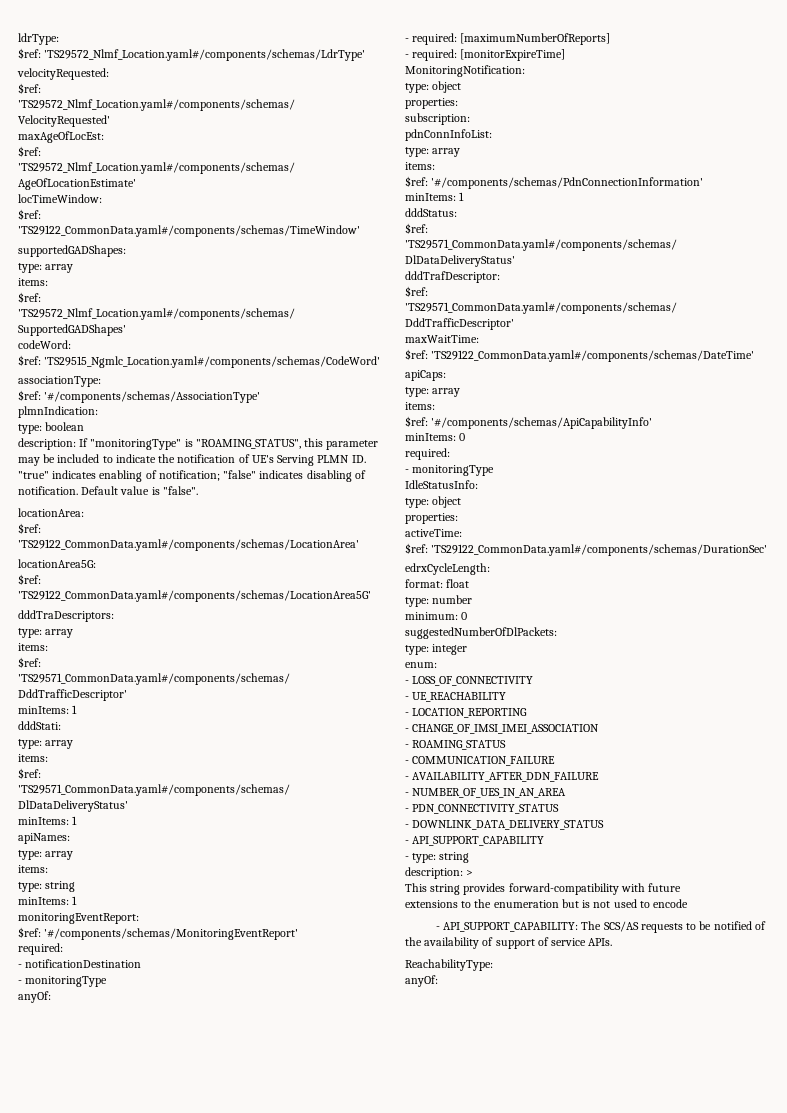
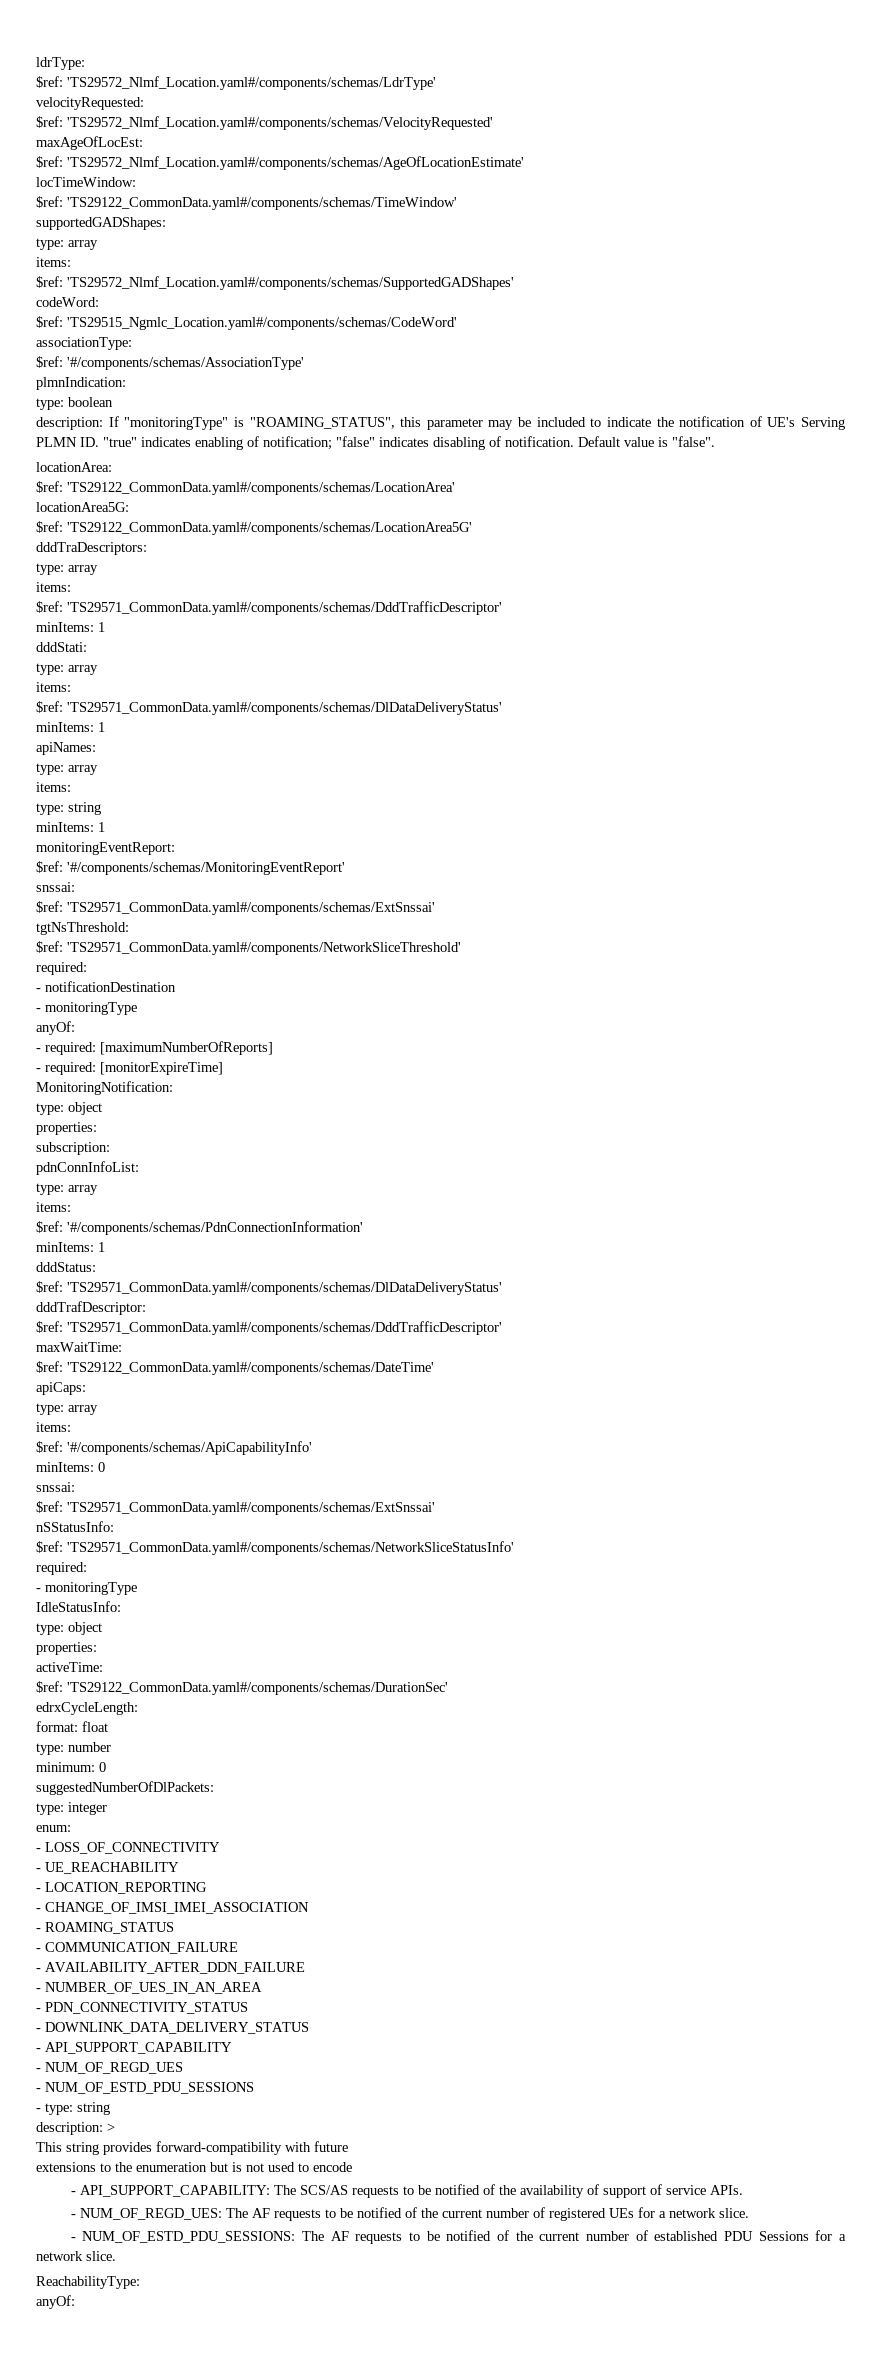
(299, 934) none -> [36,882,75,892] [36,901,435,915] [36,922,129,935] [36,941,461,955] // snssai: // $ref: 'TS29571_CommonData.yaml#/components/schemas/ExtSnssai' // tgtNsThreshold: // $ref: 'TS29571_CommonData.yaml#/components/NetworkSliceThreshold'
(466, 437) none -> [36,1482,75,1492] [36,1501,435,1515] [36,1521,114,1532] [36,1541,514,1555] // snssai: // $ref: 'TS29571_CommonData.yaml#/components/schemas/ExtSnssai' // nSStatusInfo: // $ref: 'TS29571_CommonData.yaml#/components/schemas/NetworkSliceStatusInfo'
(545, 841) none -> [36,2062,183,2074] [36,2082,254,2094] // - NUM_OF_REGD_UES // - NUM_OF_ESTD_PDU_SESSIONS
(613, 942) none -> [70,2207,749,2221] [70,2230,846,2244] [36,2251,116,2261] // - NUM_OF_REGD_UES: The AF requests to be notified of the current number of registered UEs for a network slice. // - NUM_OF_ESTD_PDU_SESSIONS: The AF requests to be notified of the current number of established PDU Sessions for a network slice.

